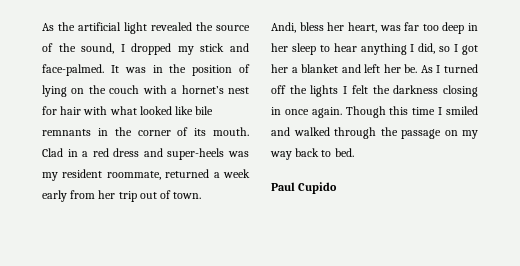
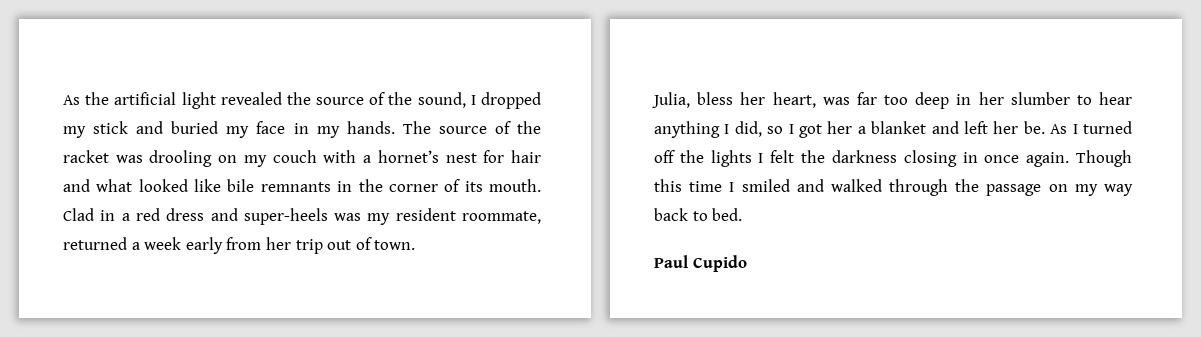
[42,64,250,76] [42,85,106,97] face-palmed. It was in the position of lying on the -> [171,121,541,138] [63,150,267,167] buried my face in my hands. The source of the racket was drooling on my
[83,106,108,115] with -> [63,179,90,192] and
[271,22,296,33] Andi, -> [652,92,690,108] Julia,
[291,43,316,55] sleep -> [1010,92,1070,105] slumber

